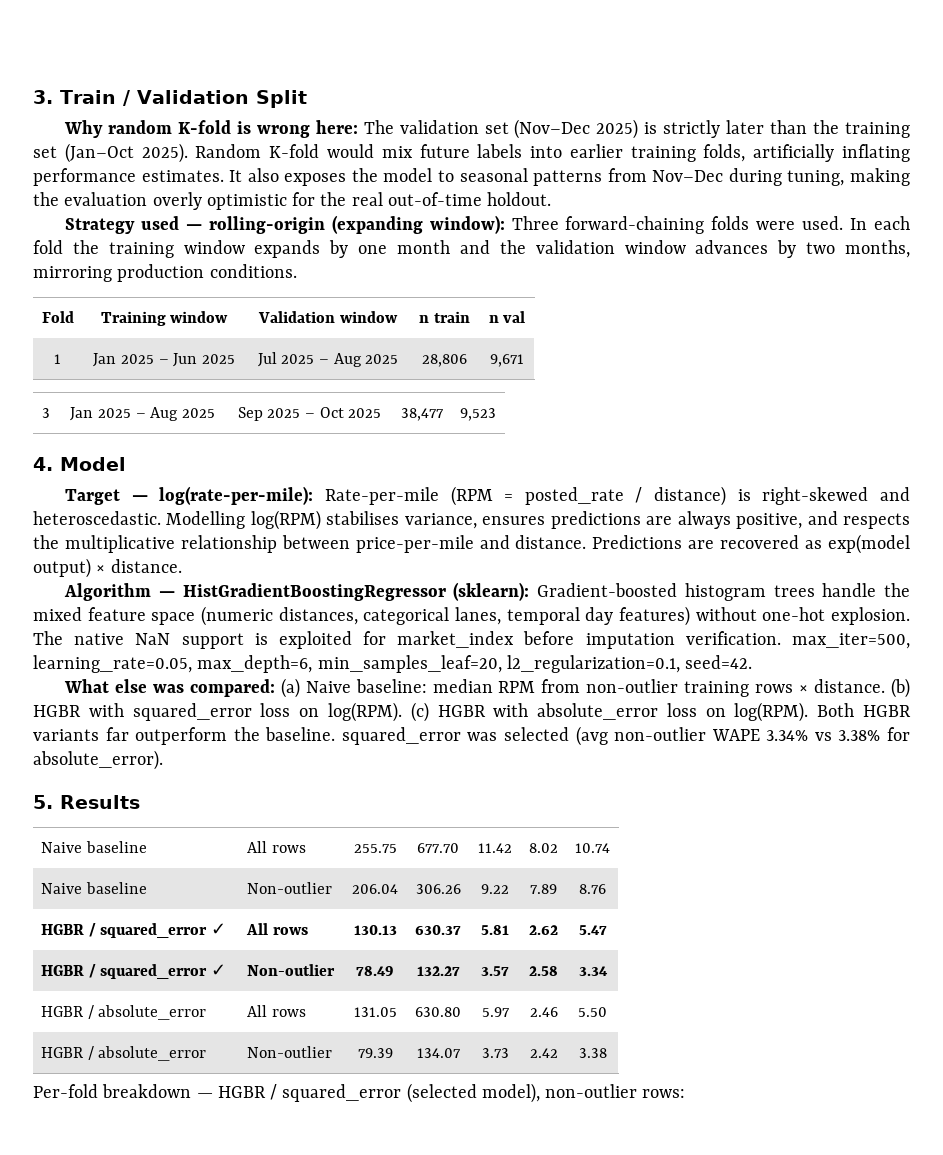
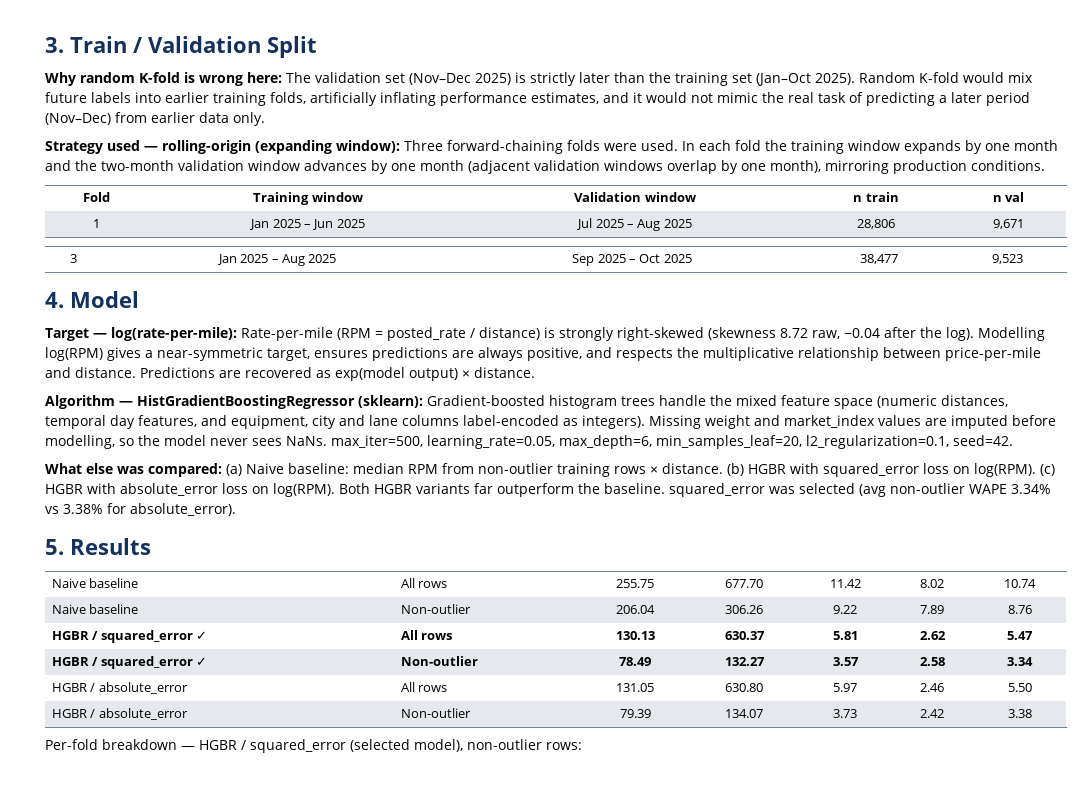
[141,168,910,186] [33,192,552,210] estimates. It also exposes the model to seasonal patterns from Nov–Dec during tuning, making the evaluation overly optimistic for the real out-of-time holdout. -> [531,92,1030,106] [45,112,265,126] estimates, and it would not mimic the real task of predicting a later period (Nov–Dec) from earlier data only.
(526, 247) none -> [101,160,174,171] two-month
[806,240,911,258] two months, -> [391,160,821,174] one month (adjacent validation windows overlap by one month),
[762,487,910,505] [33,510,477,530] right-skewed and heteroscedastic. Modelling log(RPM) stabilises variance, -> [558,327,1045,341] [45,347,310,361] strongly right-skewed (skewness 8.72 raw, −0.04 after the log). Modelling log(RPM) gives a near-symmetric target,
[363,606,910,626] [33,631,781,649] categorical lanes, temporal day features) without one-hot explosion. The native NaN support is exploited for market_index before imputation verification. -> [45,415,1056,429] [45,435,327,449] temporal day features, and equipment, city and lane columns label-encoded as integers). Missing weight and market_index values are imputed before modelling, so the model never sees NaNs.

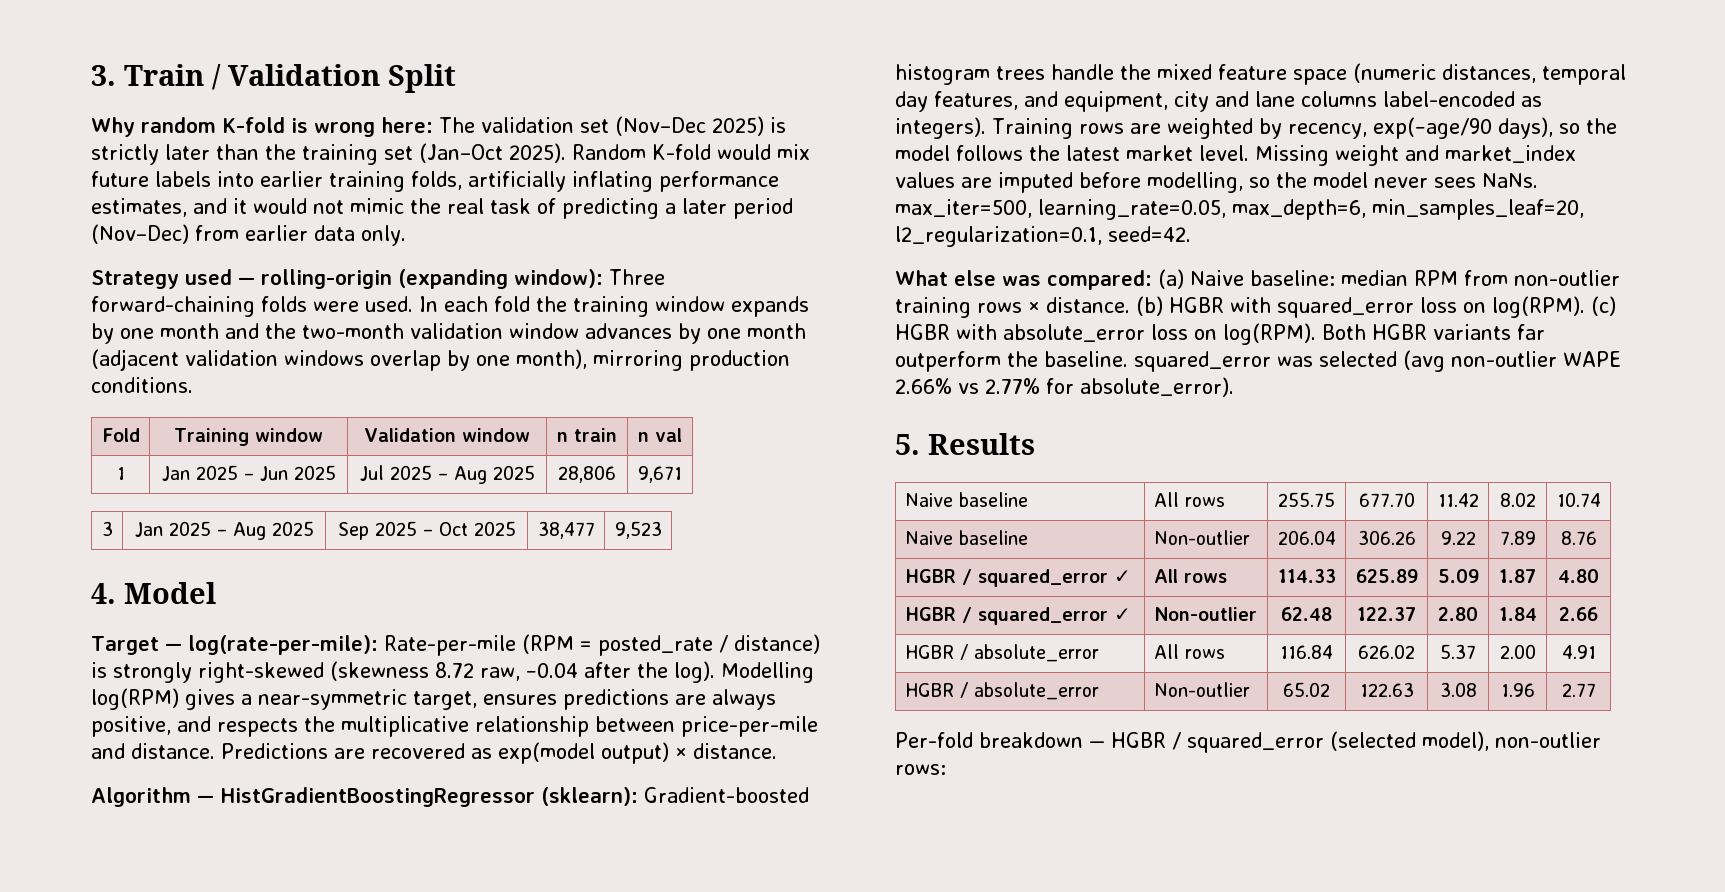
(645, 422) none -> [992,117,1617,139] [895,145,1249,161] Training rows are weighted by recency, exp(−age/90 days), so the model follows the latest market level.
[1011,484,1051,494] [45,504,103,514] 3.34% vs 3.38% -> [895,378,1040,394] 2.66% vs 2.77%
[615,631,655,640] [724,631,765,640] [832,631,858,640] [919,631,946,640] [1007,631,1033,640] 130.13 | 630.37 | 5.81 | 2.62 | 5.47 -> [1277,569,1336,583] [1355,569,1418,583] [1437,569,1479,583] [1499,569,1536,583] [1558,569,1599,583] 114.33 | 625.89 | 5.09 | 1.87 | 4.80
[619,657,651,666] [724,657,765,666] [832,657,859,666] [919,657,945,666] [1007,657,1033,666] 78.49 | 132.27 | 3.57 | 2.58 | 3.34 -> [1281,607,1332,621] [1357,607,1416,621] [1438,607,1478,621] [1498,607,1537,621] [1559,607,1598,621] 62.48 | 122.37 | 2.80 | 1.84 | 2.66
[616,683,654,692] [725,683,763,692] [833,683,857,692] [920,683,944,692] [1007,683,1032,692] 131.05 | 630.80 | 5.97 | 2.46 | 5.50 -> [1280,645,1333,659] [1358,644,1415,659] [1440,644,1476,659] [1499,644,1536,659] [1561,645,1596,659] 116.84 | 626.02 | 5.37 | 2.00 | 4.91
[619,709,651,718] [725,709,763,718] [833,709,857,718] [920,709,944,718] [1007,709,1032,718] 79.39 | 134.07 | 3.73 | 2.42 | 3.38 -> [1283,682,1330,697] [1359,682,1414,697] [1439,682,1477,697] [1500,683,1535,697] [1561,683,1596,697] 65.02 | 122.63 | 3.08 | 1.96 | 2.77

